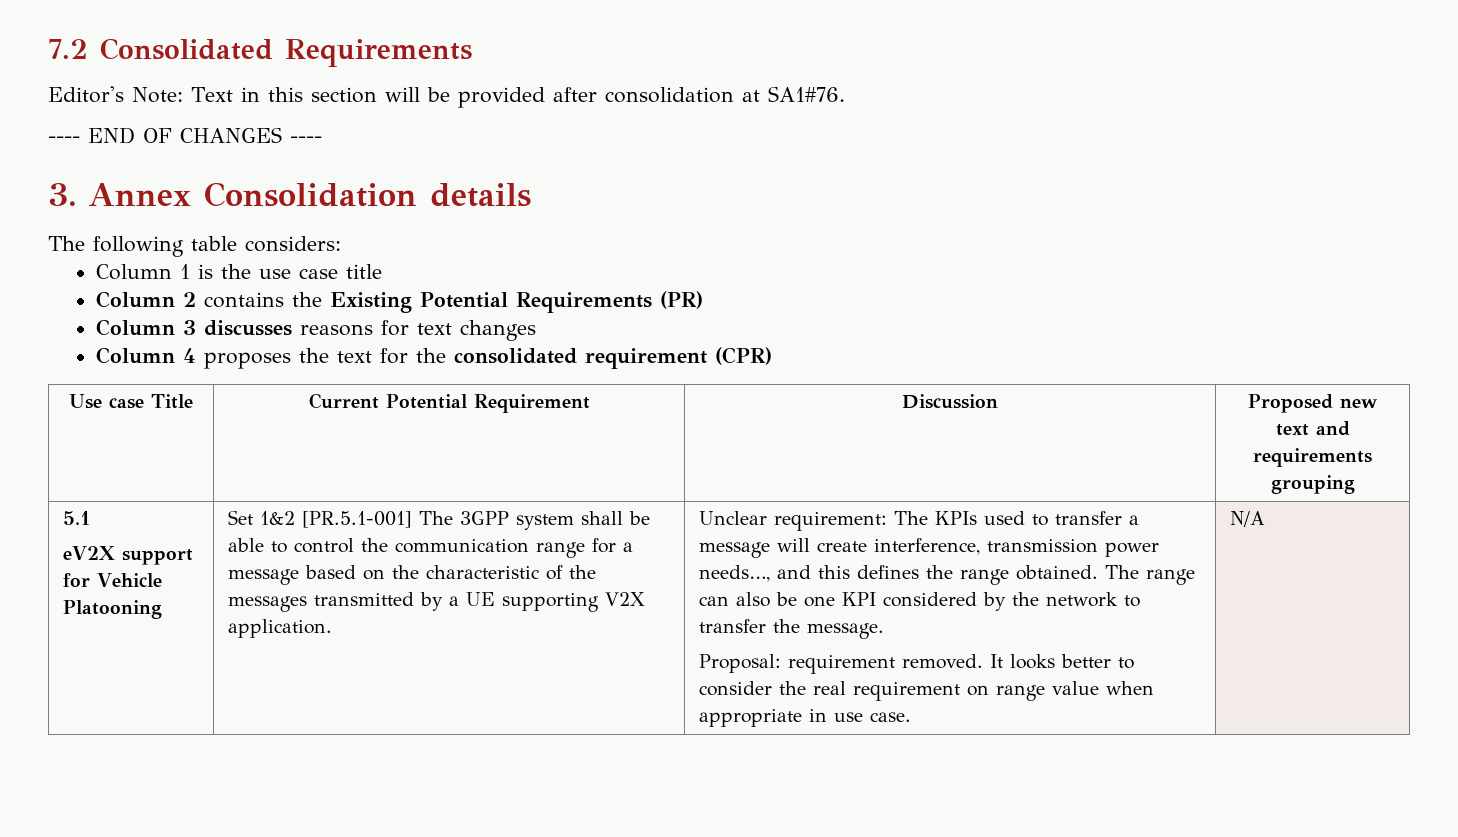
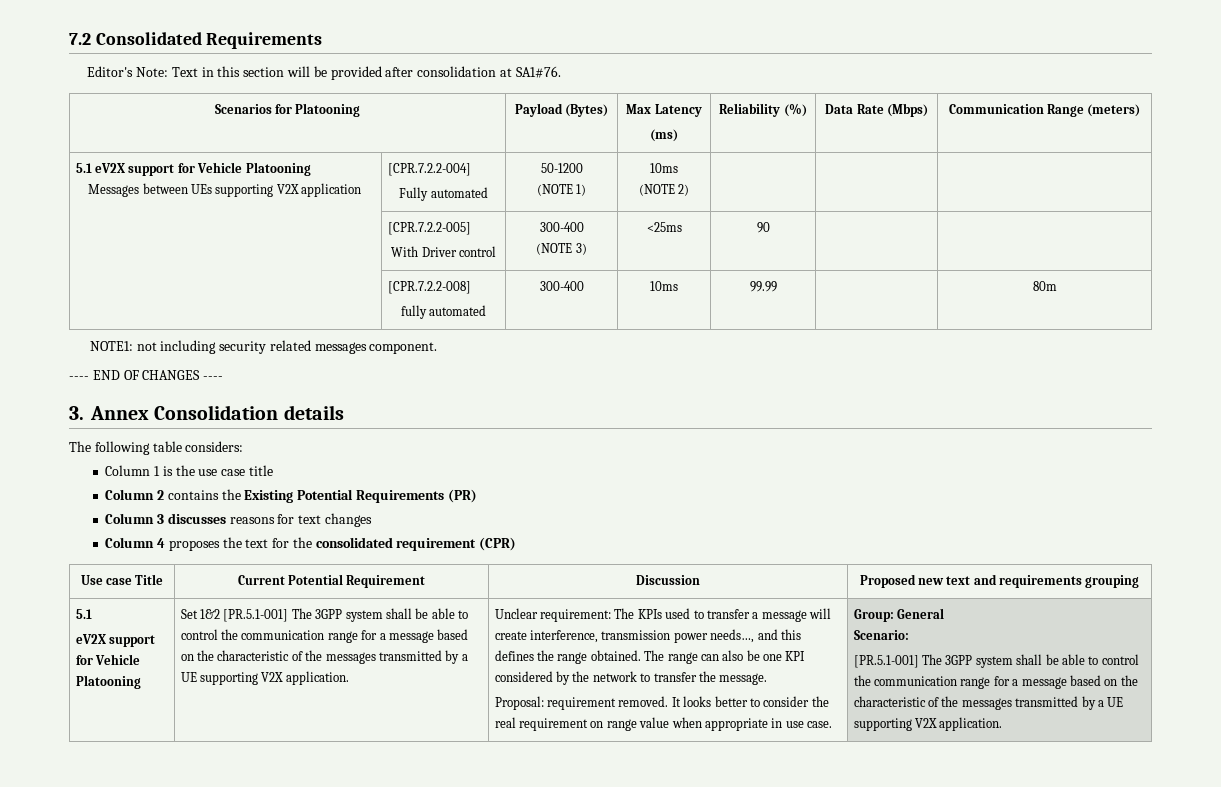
(845, 94) none -> [214,103,361,117] [514,103,609,117] [626,104,702,117] [650,129,678,142] [719,103,807,117] [825,103,928,117] [948,104,1141,117] [75,162,311,176] [88,183,362,197] [387,163,471,176] [399,187,488,201] [540,163,583,173] [536,184,587,196] [650,163,678,173] [638,184,690,196] [387,222,471,235] [391,246,496,257] [539,222,584,232] [536,243,587,255] [646,222,682,232] [756,222,770,233] [387,281,471,294] [400,305,487,319] [539,281,584,291] [650,281,678,291] [749,281,777,292] [1032,281,1057,291] [89,340,438,354] // Scenarios for Platooning | Payload (Bytes) | Max Latency // (ms) | Reliability (%) | Data Rate (Mbps) | Communication Range (meters) // 5.1 eV2X support for Vehicle Platooning // Messages between UEs supporting V2X application | [CPR.7.2.2-004] // Fully automated | 50-1200 // (NOTE 1) | 10ms // (NOTE 2) | | | // | [CPR.7.2.2-005] // With Driver control | 300-400 // (NOTE 3) | <25ms | 90 | | // | [CPR.7.2.2-008] // fully automated | 300-400 | 10ms | 99.99 | | 80m // NOTE1: not including security related messages component.
[1229,511,1265,527] N/A -> [853,608,945,622] [853,630,909,640] [853,654,1139,668] [853,675,1138,689] [853,696,1124,710] [853,717,1003,731] Group: General // Scenario: // [PR.5.1-001] The 3GPP system shall be able to control the communication range for a message based on the characteristic of the messages transmitted by a UE supporting V2X application.

